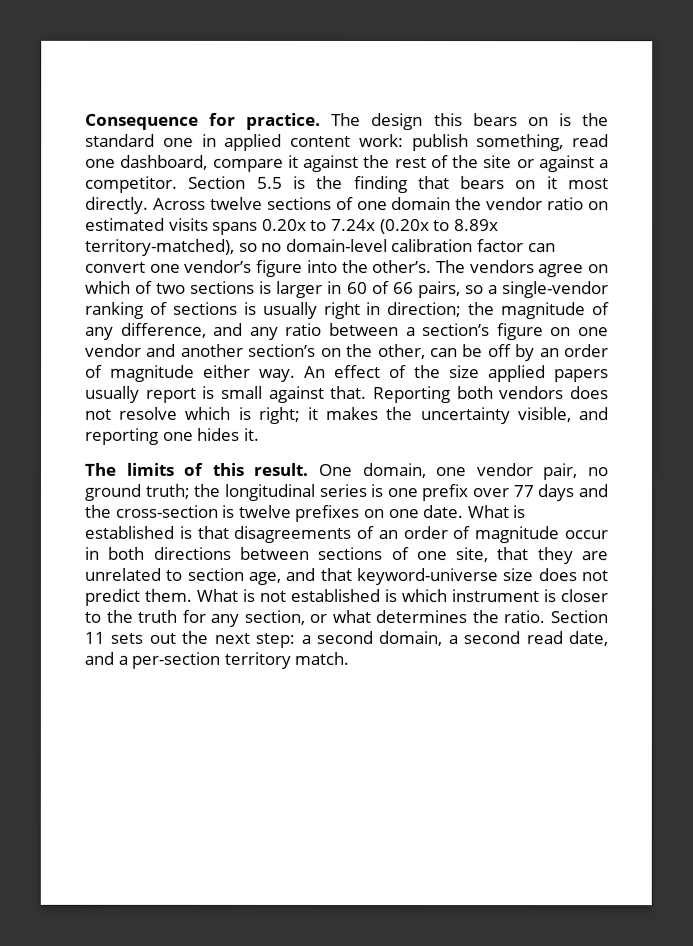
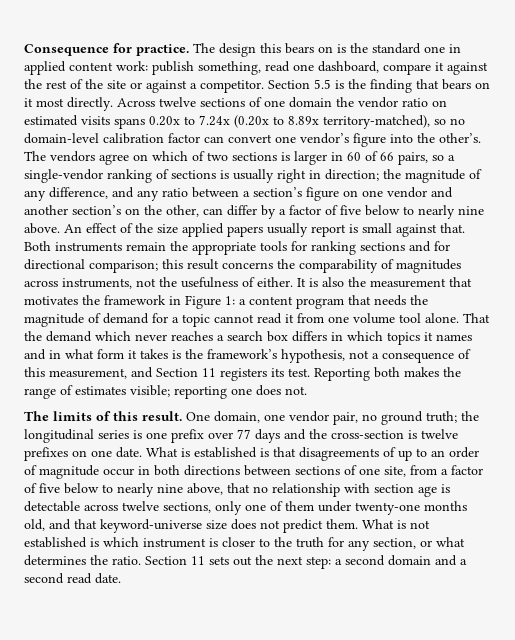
[462,344,610,362] [85,364,296,382] be off by an order of magnitude either way. -> [227,205,484,219] [24,223,60,234] differ by a factor of five below to nearly nine above.
[372,386,609,404] [85,406,609,425] [85,427,260,445] Reporting both vendors does not resolve which is right; it makes the uncertainty visible, and reporting one hides it. -> [24,241,450,255] [24,259,461,273] [24,277,472,289] [24,295,428,309] [24,313,490,327] [24,331,472,345] [24,349,471,363] [24,367,461,381] [24,385,307,399] Both instruments remain the appropriate tools for ranking sections and for directional comparison; this result concerns the comparability of magnitudes across instruments, not the usefulness of either. It is also the measurement that motivates the framework in Figure 1: a content program that needs the magnitude of demand for a topic cannot read it from one volume tool alone. That the demand which never reaches a search box differs in which topics it names and in what form it takes is the framework’s hypothesis, not a consequence of this measurement, and Section 11 registers its test. Reporting both makes the range of estimates visible; reporting one does not.
(375, 533) none -> [398,448,427,461] up to
[496,547,608,565] [84,567,281,585] that they are unrelated to section age, -> [410,465,483,475] [24,483,450,497] [24,501,467,515] [24,519,45,531] from a factor of five below to nearly nine above, that no relationship with section age is detectable across twelve sections, only one of them under twenty-one months old,
[378,631,443,647] domain, -> [388,555,457,566] domain and
[568,631,608,647] [84,651,350,669] date, and a per-section territory match. -> [95,573,121,584] date.

